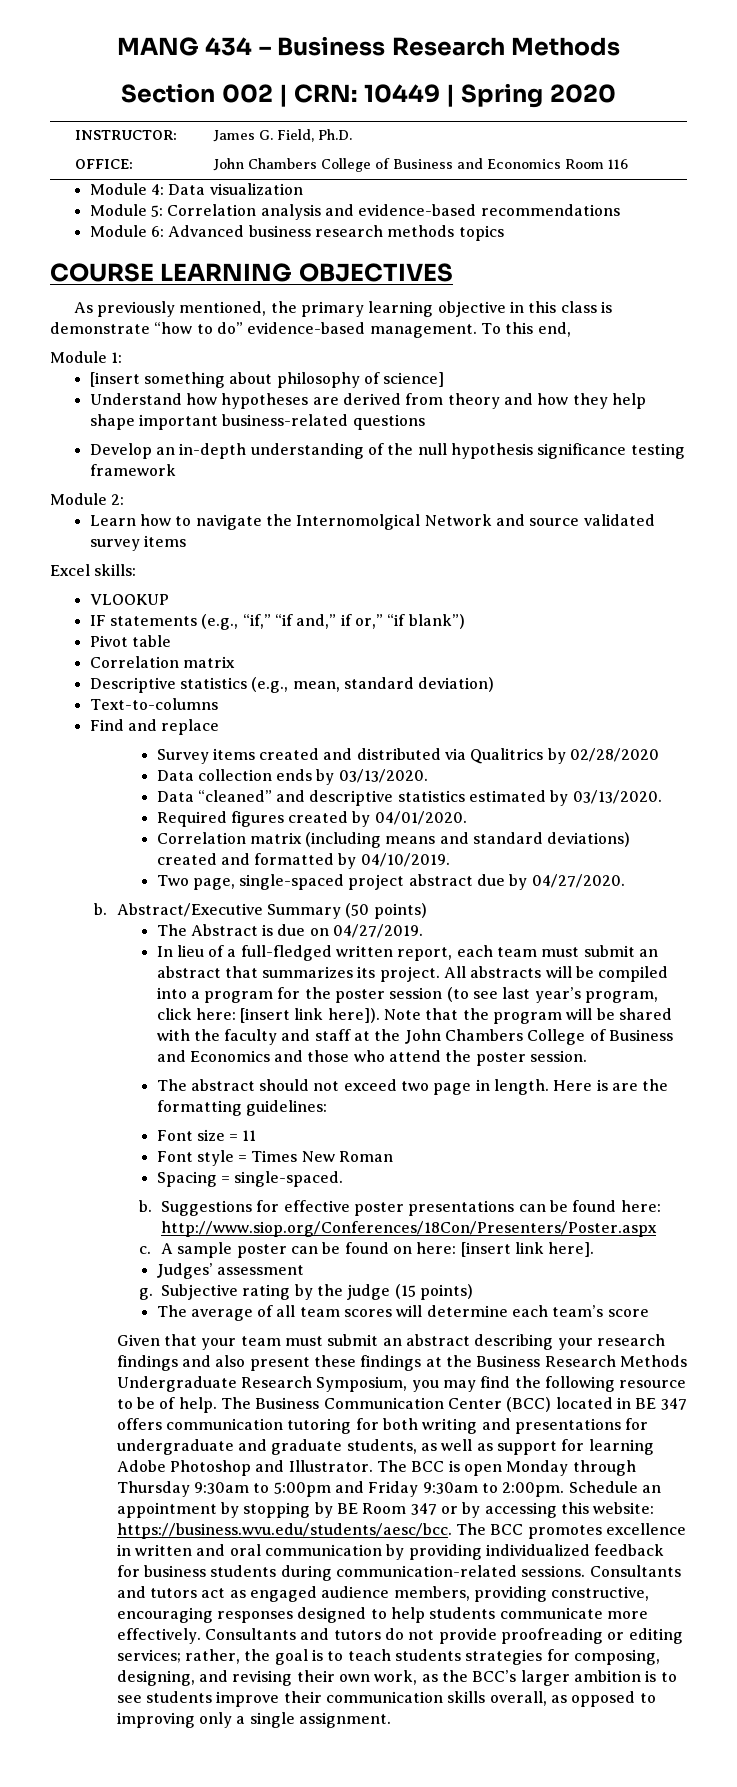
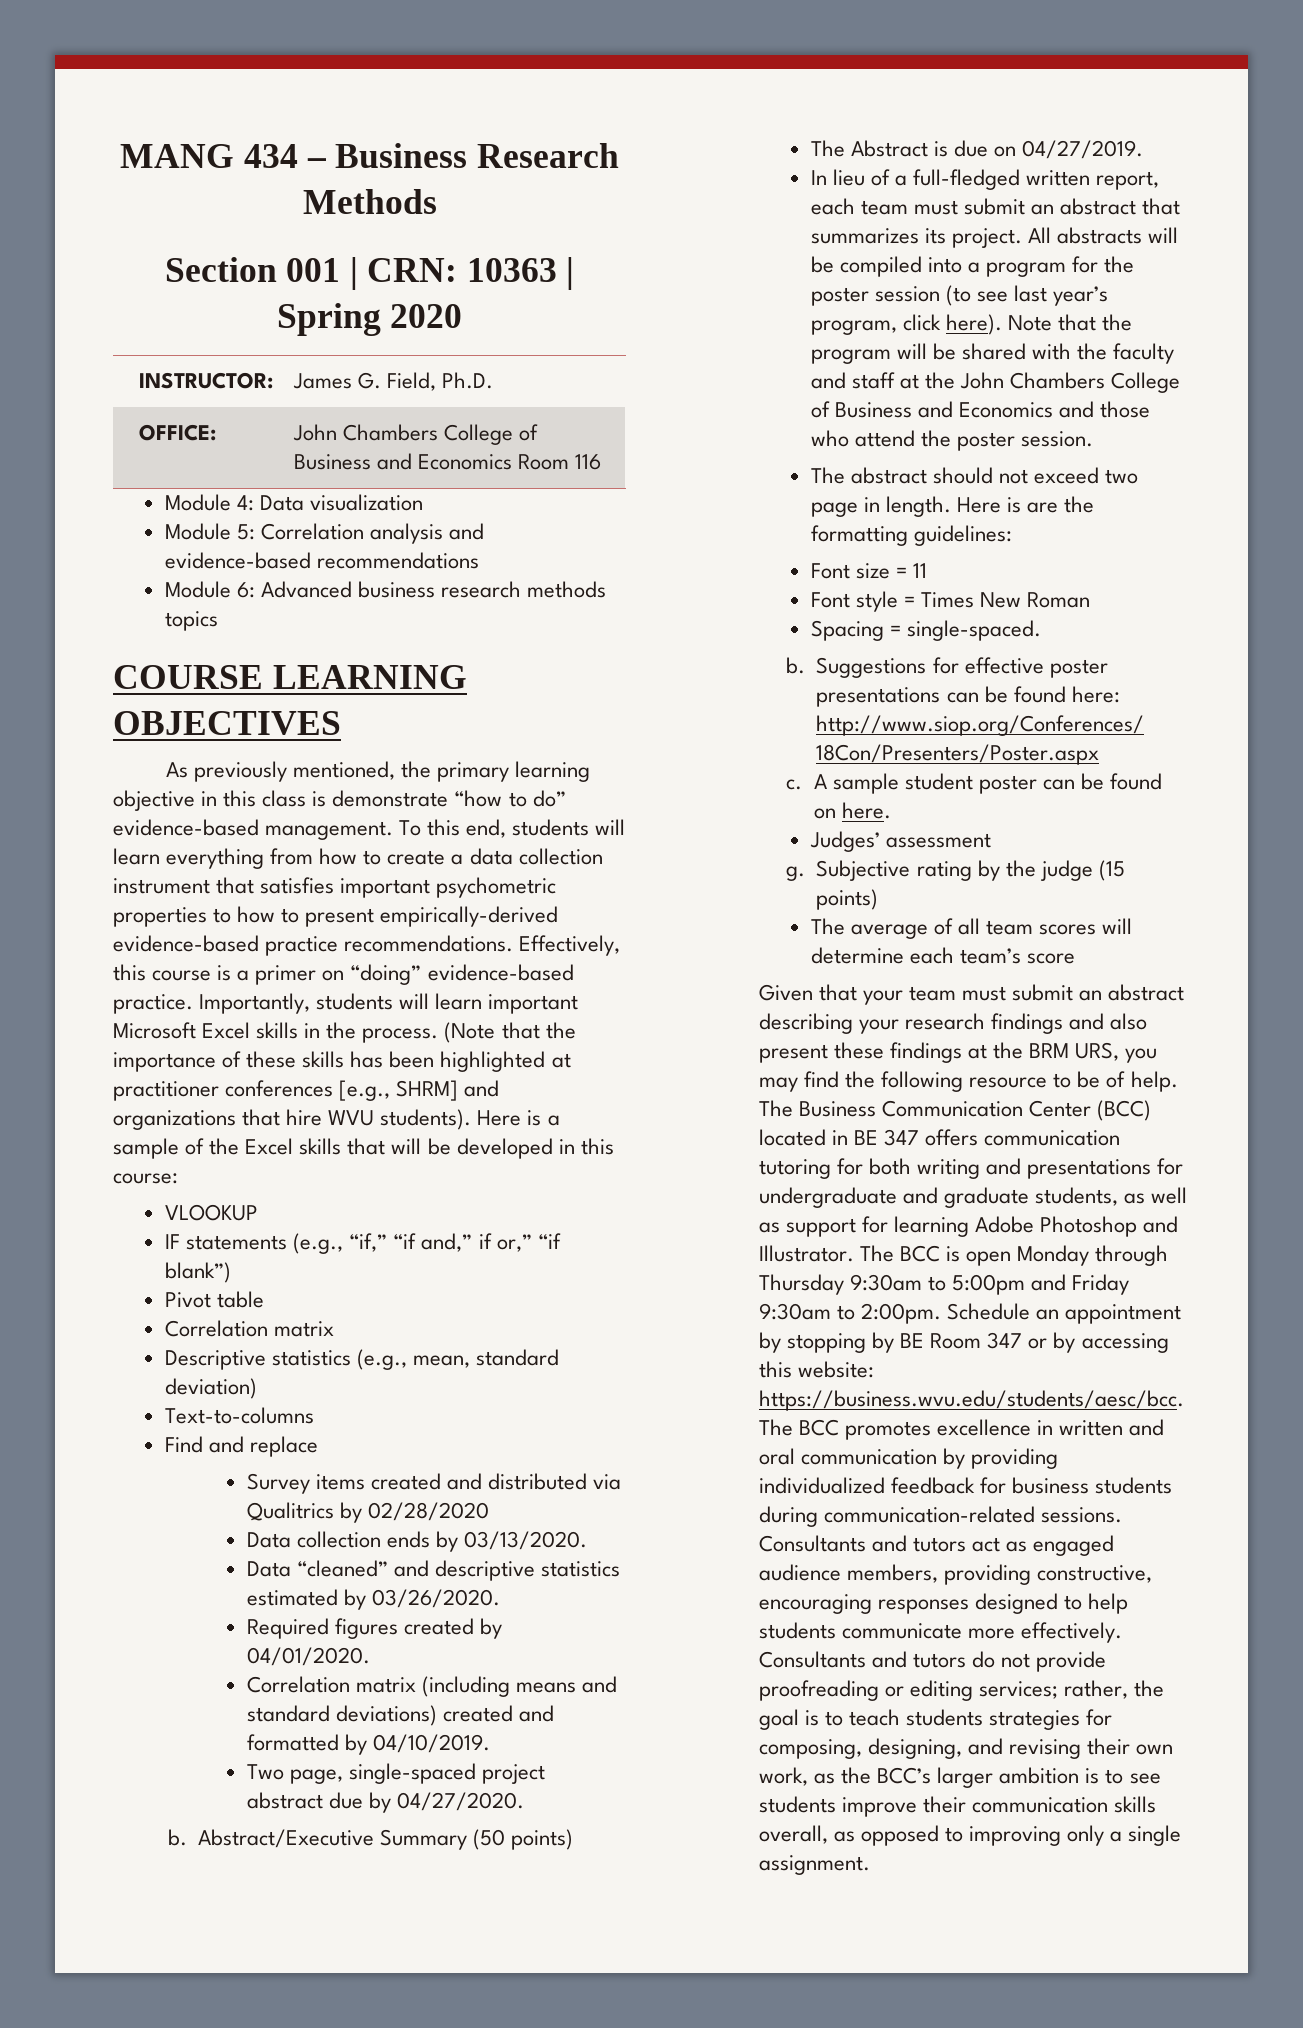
[221,84,273,103] 002 -> [286,258,341,282] 001
[363,84,440,103] 10449 -> [466,258,557,282] 10363
[50,351,123,363] [89,372,445,388] [89,393,647,409] [89,414,425,430] [89,443,685,459] [89,464,176,476] [50,493,125,505] [89,514,655,530] [89,535,187,551] [50,564,137,576] // Module 1: // [insert something about philosophy of science] // Understand how hypotheses are derived from theory and how they help shape important business-related questions // Develop an in-depth understanding of the null hypothesis significance testing framework // Module 2: // Learn how to navigate the Internomolgical Network and source validated survey items // Excel skills: -> [512,819,626,836] [113,848,603,869] [113,877,557,898] [113,906,559,927] [113,935,621,956] [113,964,574,985] [113,993,579,1014] [113,1022,576,1043] [113,1051,571,1072] [113,1080,500,1101] [113,1109,560,1130] [113,1138,614,1159] [113,1173,178,1184] students will learn everything from how to create a data collection instrument that satisfies important psychometric properties to how to present empirically-derived evidence-based practice recommendations. Effectively, this course is a primer on “doing” evidence-based practice. Importantly, students will learn important Microsoft Excel skills in the process. (Note that the importance of these skills has been highlighted at practitioner conferences [e.g., SHRM] and organizations that hire WVU students). Here is a sample of the Excel skills that will be developed in this course:
[572,790,662,804] 03/13/2020. -> [372,1589,501,1608] 03/26/2020.
[195,1008,380,1023] here: [insert link here]). -> [946,314,1003,335] here).
(233, 1250) none -> [904,773,973,790] student
[416,1242,595,1257] here: [insert link here]. -> [841,802,891,819] here.
[476,1355,687,1367] [116,1376,408,1392] Business Research Methods Undergraduate Research Symposium, -> [1029,1042,1120,1061] BRM URS,

